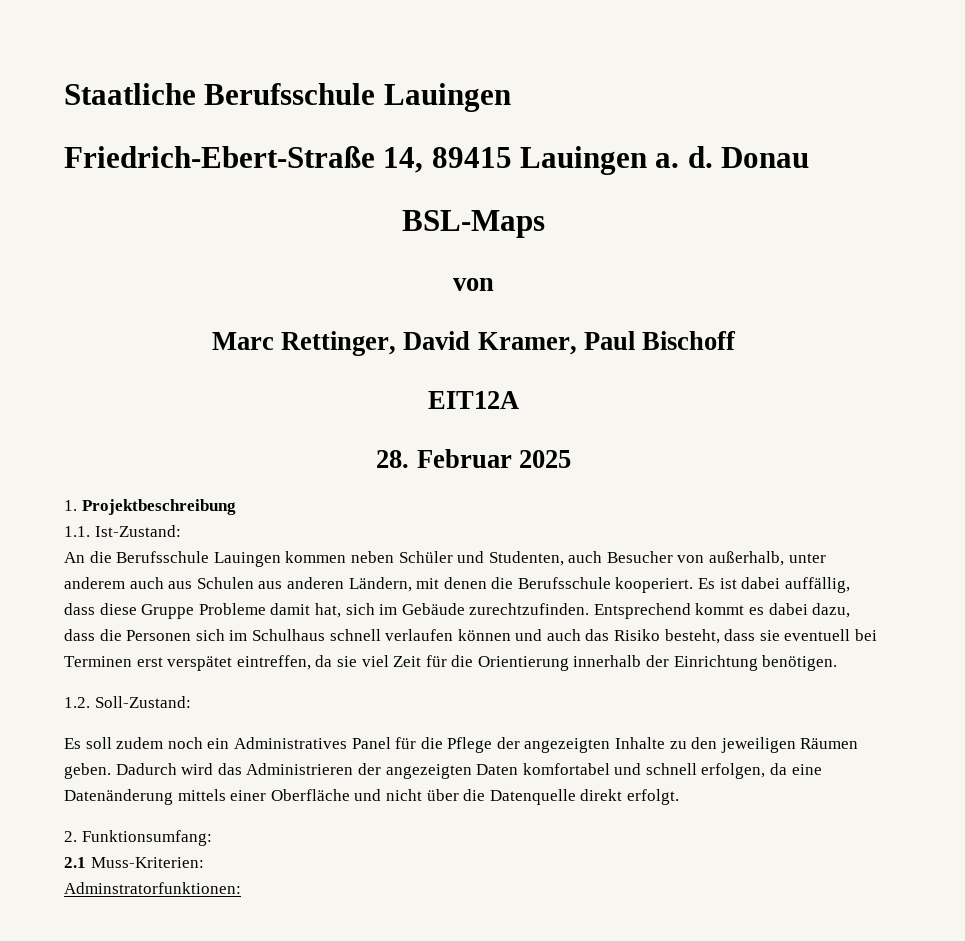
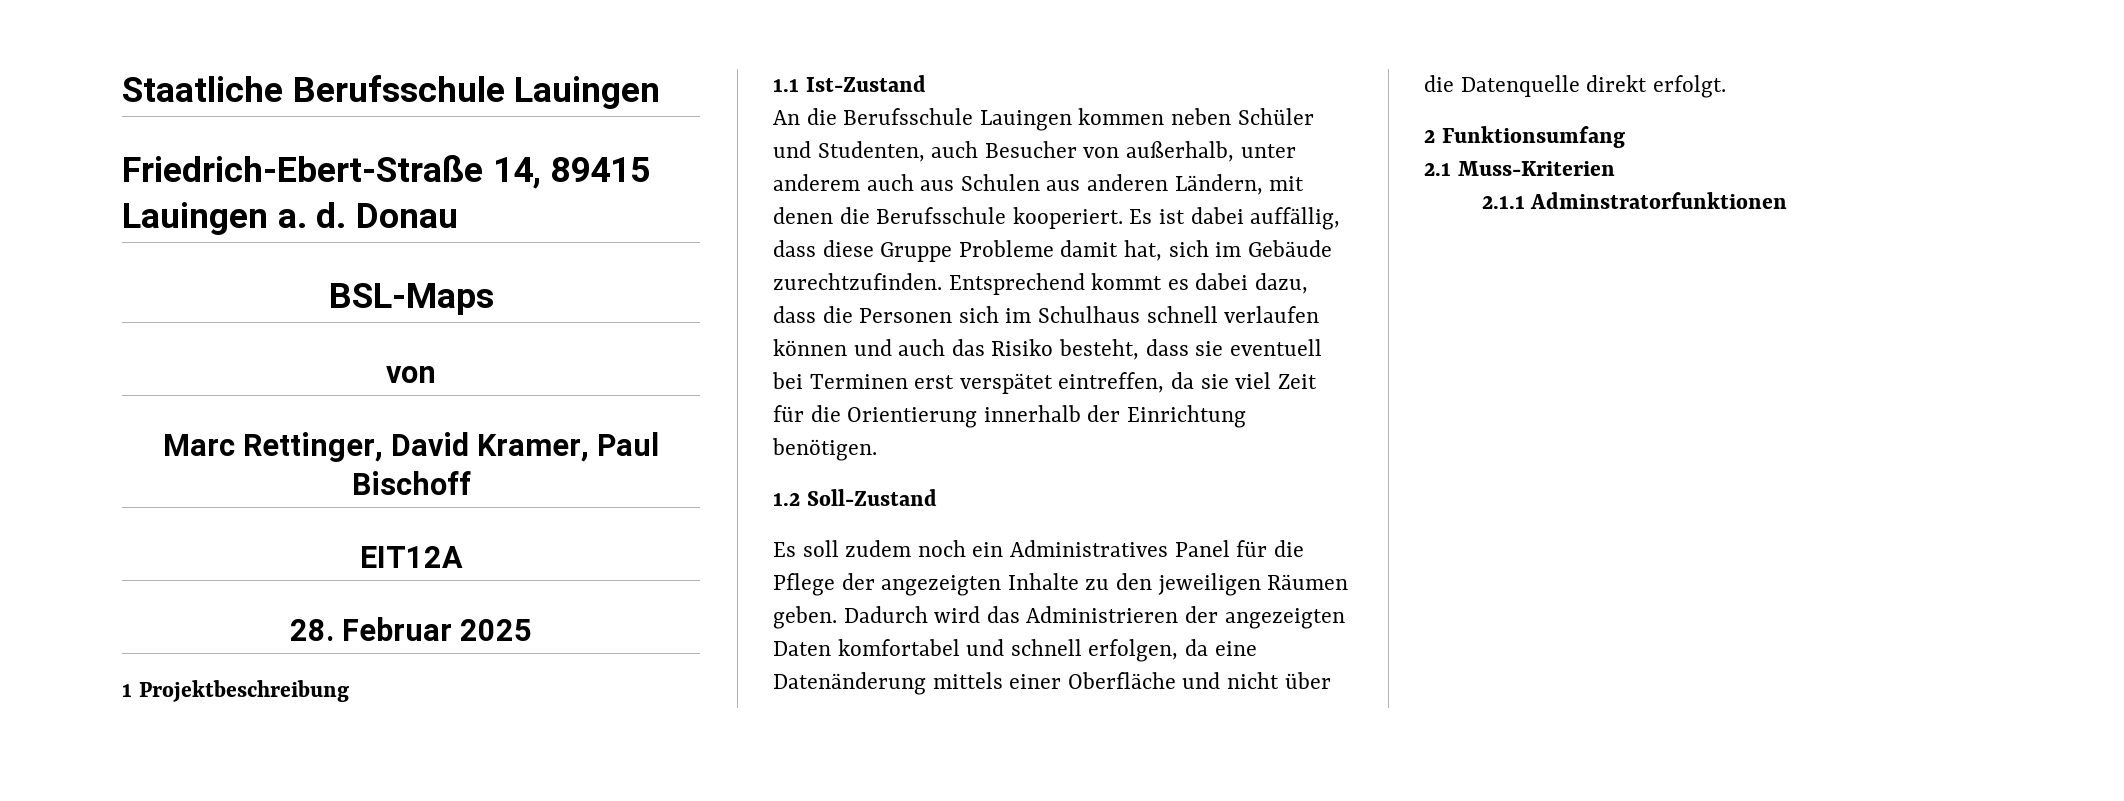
[64,500,77,511] 1. -> [122,684,132,697] 1
[64,525,181,537] 1.1. Ist-Zustand: -> [773,75,926,92] 1.1 Ist-Zustand
[64,696,191,708] 1.2. Soll-Zustand: -> [773,489,937,506] 1.2 Soll-Zustand
[64,830,212,846] 2. Funktionsumfang: -> [1424,126,1625,148] 2 Funktionsumfang
[90,857,204,868] [64,882,241,894] Muss-Kriterien: // Adminstratorfunktionen: -> [1457,161,1615,176] [1481,192,1788,209] Muss-Kriterien // 2.1.1 Adminstratorfunktionen

